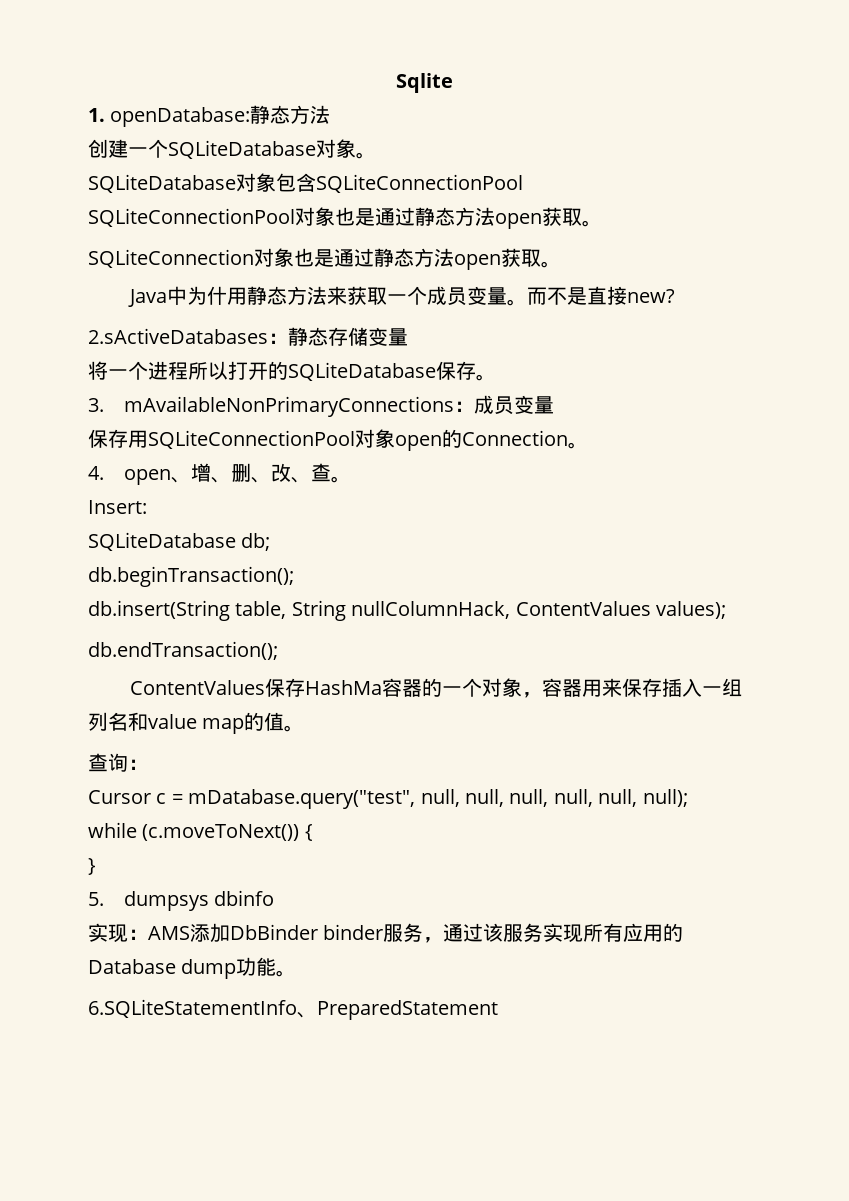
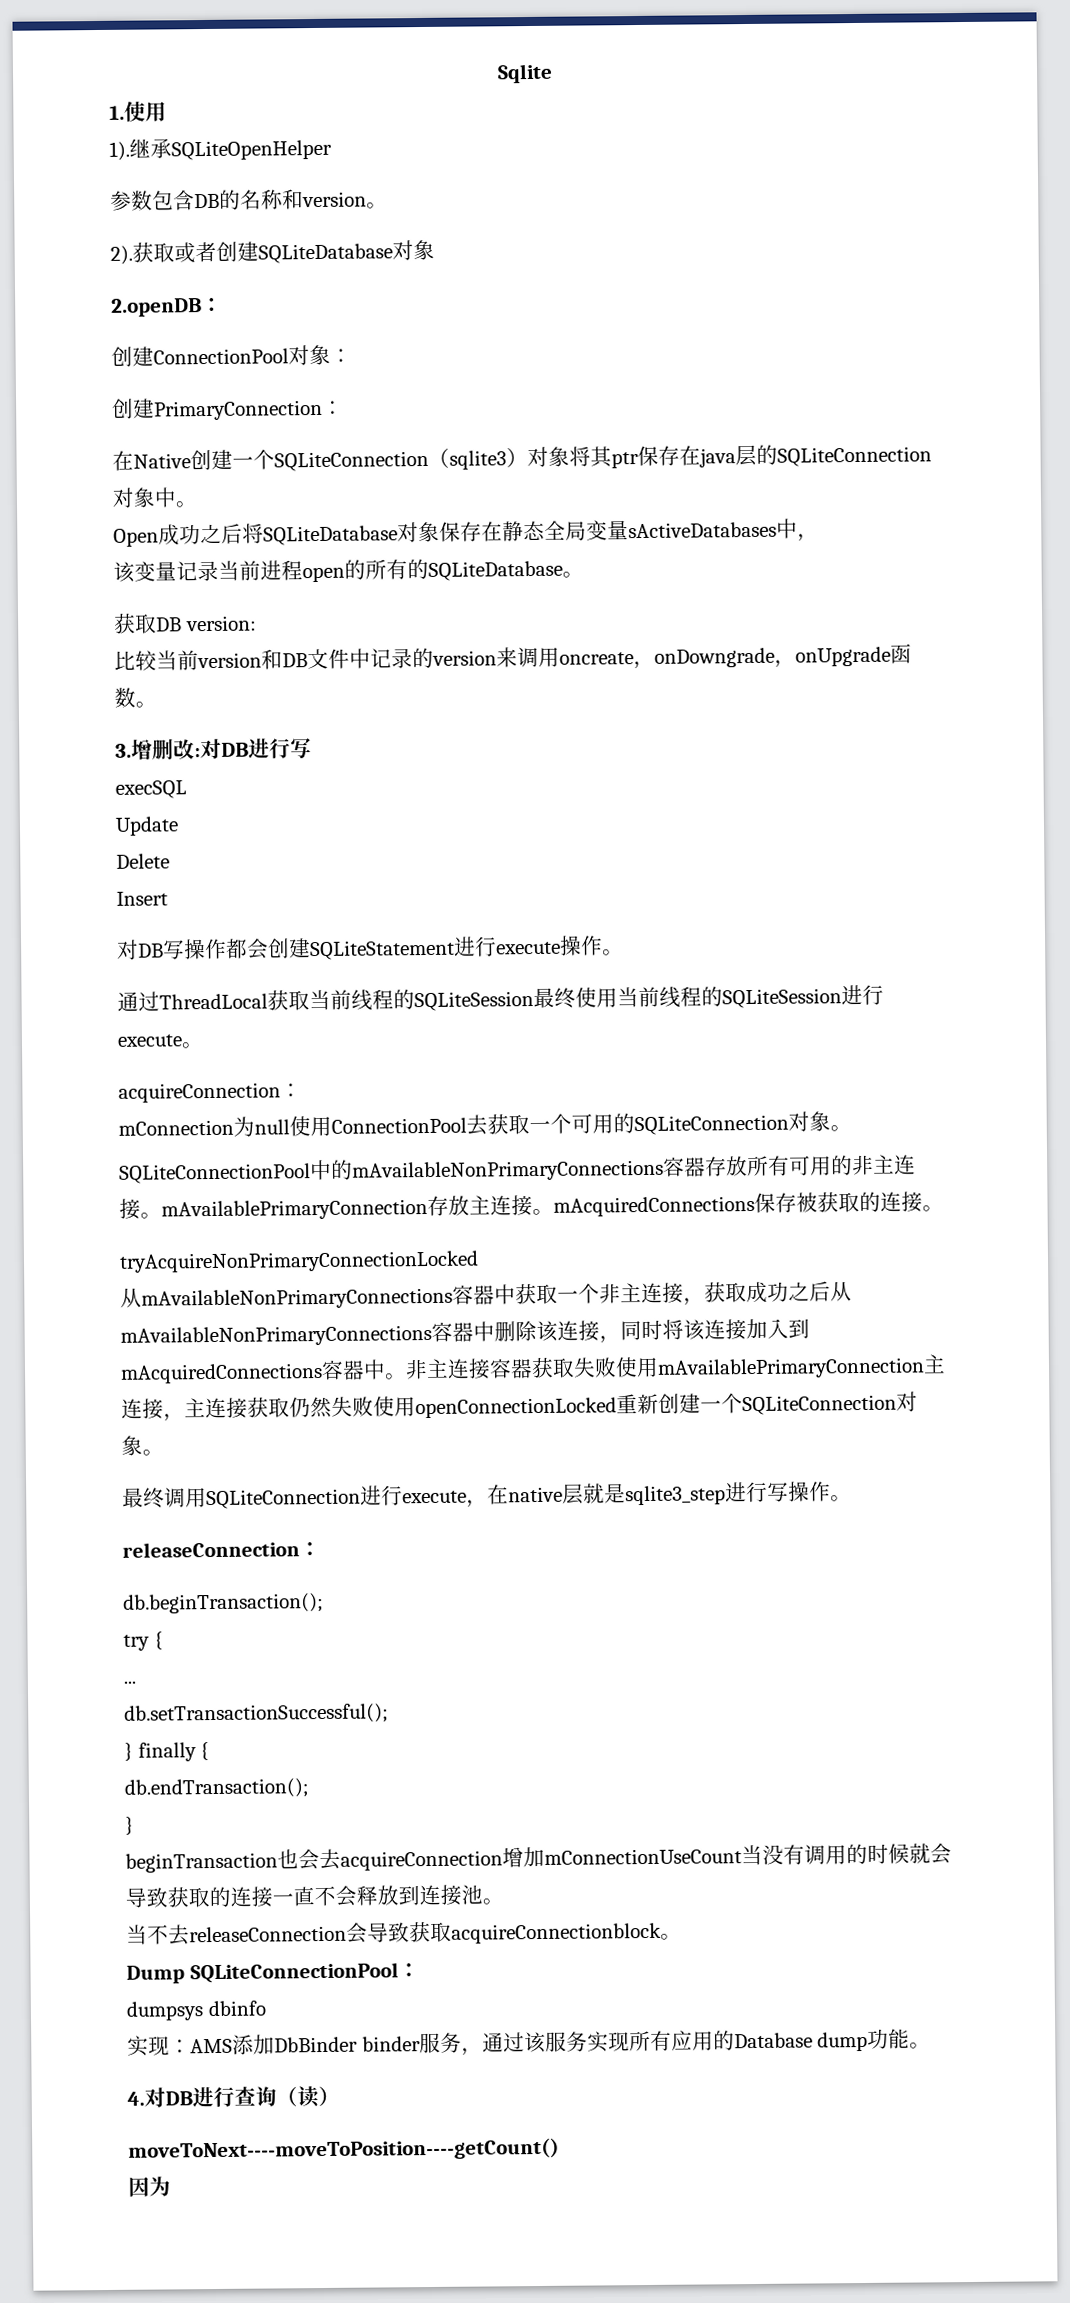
[110,105,331,127] [88,139,376,159] [88,173,523,193] [88,207,602,229] [88,248,561,270] [127,286,675,307] [88,327,408,346] [88,361,496,381] [88,395,554,417] [88,429,588,451] [88,463,351,485] [88,500,147,514] [88,532,271,551] [88,566,294,587] [88,600,726,621] [88,641,278,660] [129,678,742,698] [88,712,305,734] [88,753,148,772] [88,789,688,809] [88,822,313,841] [88,858,96,875] [88,892,104,906] openDatabase:静态方法 // 创建一个SQLiteDatabase对象。 // SQLiteDatabase对象包含SQLiteConnectionPool // SQLiteConnectionPool对象也是通过静态方法open获取。 // SQLiteConnection对象也是通过静态方法open获取。 // Java中为什用静态方法来获取一个成员变量。而不是直接new? // 2.sActiveDatabases：静态存储变量 // 将一个进程所以打开的SQLiteDatabase保存。 // 3. mAvailableNonPrimaryConnections：成员变量 // 保存用SQLiteConnectionPool对象open的Connection。 // 4. open、增、删、改、查。 // Insert: // SQLiteDatabase db; // db.beginTransaction(); // db.insert(String table, String nullColumnHack, ContentValues values); // db.endTransaction(); // ContentValues保存HashMa容器的一个对象，容器用来保存插入一组列名和value map的值。 // 查询： // Cursor c = mDatabase.query("test", null, null, null, null, null, null); // while (c.moveToNext()) { // } // 5. -> [124,101,167,122] [109,138,332,161] [110,189,388,211] [110,239,435,265] [111,297,223,317] [111,344,352,367] [112,398,344,421] [112,444,932,472] [112,487,198,508] [113,518,819,547] [113,558,584,583] [114,613,257,634] [114,643,912,671] [114,687,157,708] [115,738,312,760] [115,780,187,799] [115,816,179,836] [116,853,170,869] [116,891,168,906] [117,935,624,961] [117,984,884,1012] [117,1034,204,1049] [118,1082,302,1103] [118,1111,852,1137] [119,1154,916,1184] [119,1191,944,1221] [119,1250,479,1273] [120,1281,852,1310] [120,1318,810,1347] [120,1354,946,1384] [121,1391,918,1422] [121,1435,164,1456] [122,1481,852,1510] [122,1541,321,1558] [123,1592,324,1614] [123,1631,163,1651] [123,1680,136,1684] [124,1703,389,1725] [124,1742,210,1762] [124,1778,309,1799] [125,1816,134,1835] [125,1843,952,1873] [125,1884,504,1908] [126,1921,682,1946] [126,1962,420,1984] 使用 // 1).继承SQLiteOpenHelper // 参数包含DB的名称和version。 // 2).获取或者创建SQLiteDatabase对象 // 2.openDB： // 创建ConnectionPool对象： // 创建PrimaryConnection： // 在Native创建一个SQLiteConnection（sqlite3）对象将其ptr保存在java层的SQLiteConnection对象中。 // Open成功之后将SQLiteDatabase对象保存在静态全局变量sActiveDatabases中， // 该变量记录当前进程open的所有的SQLiteDatabase。 // 获取DB version: // 比较当前version和DB文件中记录的version来调用oncreate，onDowngrade，onUpgrade函数。 // 3.增删改:对DB进行写 // execSQL // Update // Delete // Insert // 对DB写操作都会创建SQLiteStatement进行execute操作。 // 通过ThreadLocal获取当前线程的SQLiteSession最终使用当前线程的SQLiteSession进行execute。 // acquireConnection： // mConnection为null使用ConnectionPool去获取一个可用的SQLiteConnection对象。 // SQLiteConnectionPool中的mAvailableNonPrimaryConnections容器存放所有可用的非主连接。mAvailablePrimaryConnection存放主连接。mAcquiredConnections保存被获取的连接。 // tryAcquireNonPrimaryConnectionLocked // 从mAvailableNonPrimaryConnections容器中获取一个非主连接，获取成功之后从mAvailableNonPrimaryConnections容器中删除该连接，同时将该连接加入到mAcquiredConnections容器中。非主连接容器获取失败使用mAvailablePrimaryConnection主连接，主连接获取仍然失败使用openConnectionLocked重新创建一个SQLiteConnection对象。 // 最终调用SQLiteConnection进行execute，在native层就是sqlite3_step进行写操作。 // releaseConnection： // db.beginTransaction(); // try { // ... // db.setTransactionSuccessful(); // } finally { // db.endTransaction(); // } // beginTransaction也会去acquireConnection增加mConnectionUseCount当没有调用的时候就会导致获取的连接一直不会释放到连接池。 // 当不去releaseConnection会导致获取acquireConnectionblock。 // Dump SQLiteConnectionPool： //
[88,999,498,1020] 6.SQLiteStatementInfo、PreparedStatement -> [127,2085,340,2108] [128,2137,560,2162] [128,2176,171,2197] 4.对DB进行查询（读） // moveToNext----moveToPosition----getCount() // 因为

